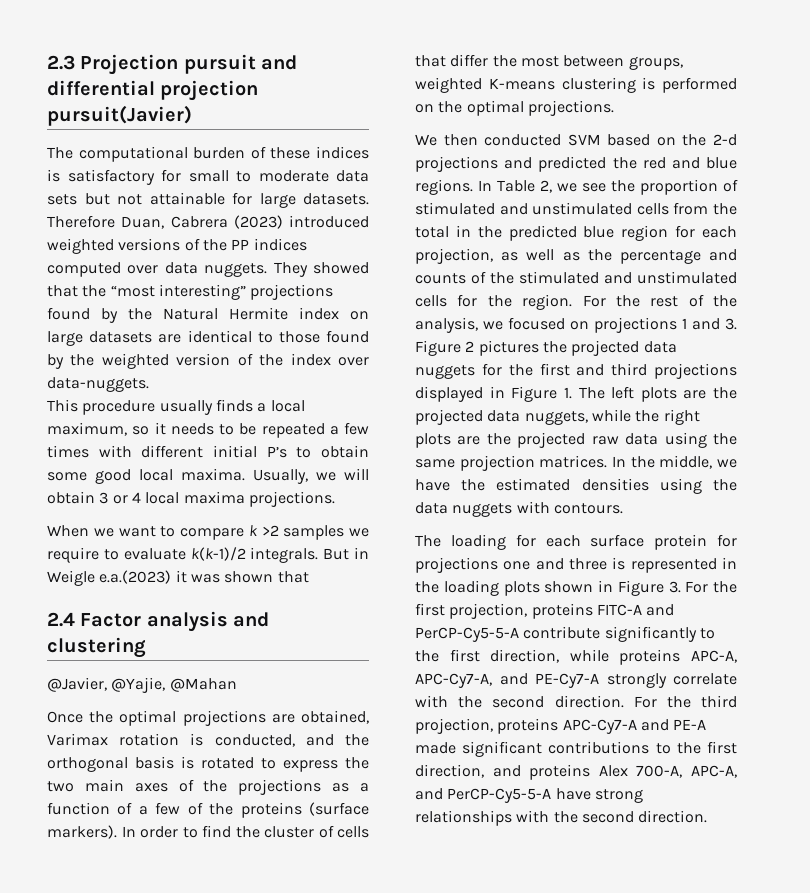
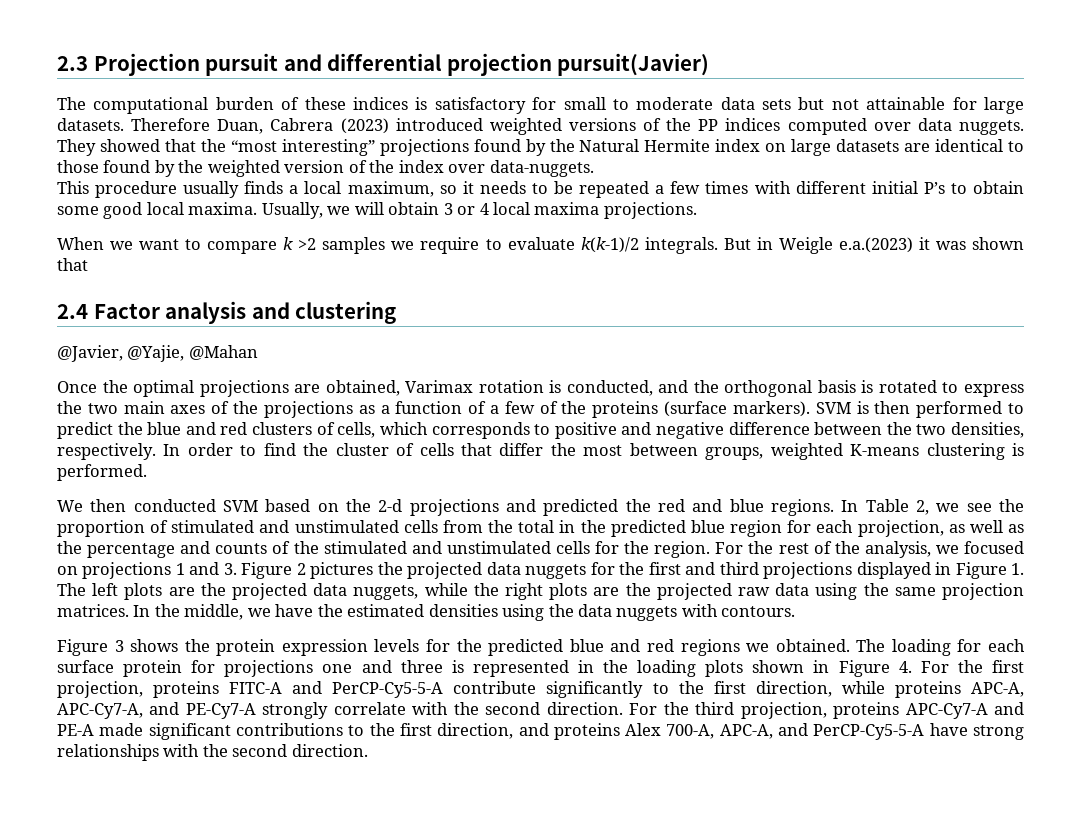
(117, 832) none -> [815,401,1025,418] [57,422,1024,439] [57,443,156,460] SVM is then performed to predict the blue and red clusters of cells, which corresponds to positive and negative difference between the two densities, respectively.
[662,77,737,93] [415,100,614,116] performed on the optimal projections. -> [57,464,147,481] performed.
(623, 508) none -> [57,639,850,656] Figure 3 shows the protein expression levels for the predicted blue and red regions we obtained.
[668,581,681,593] 3. -> [898,661,912,673] 4.

